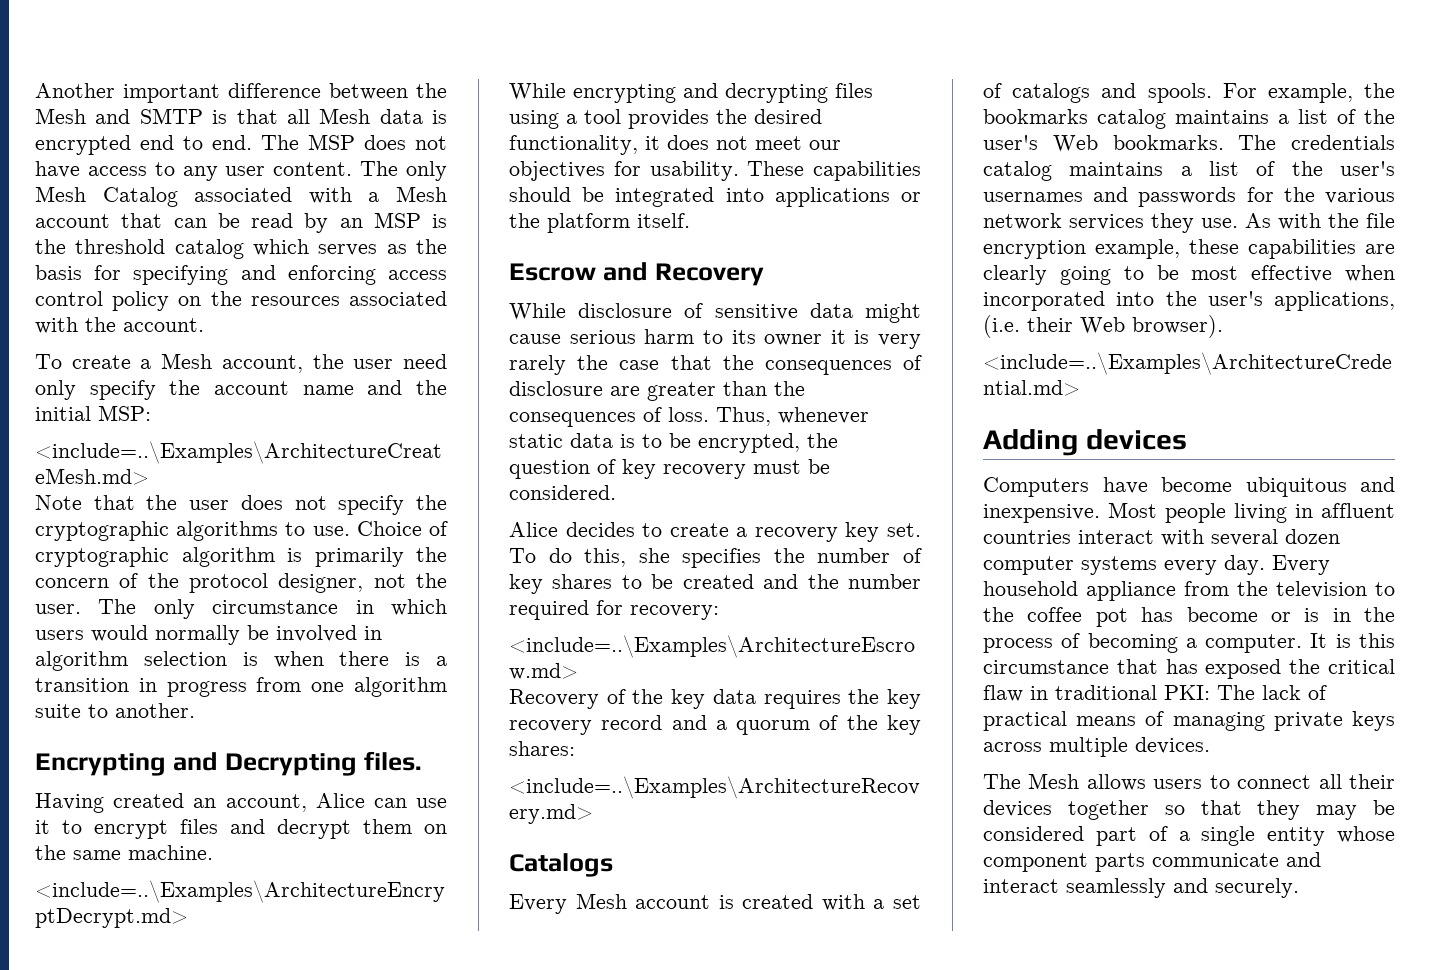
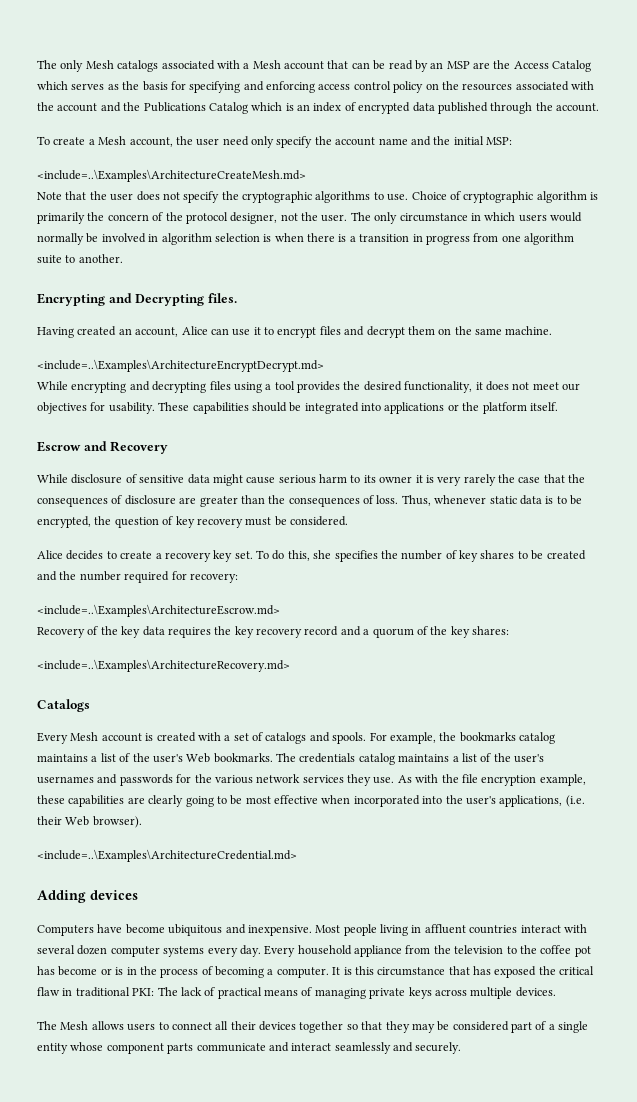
[35,83,447,103] [35,108,447,124] [35,134,447,155] [35,161,353,181] Another important difference between the Mesh and SMTP is that all Mesh data is encrypted end to end. The MSP does not have access to any user content. -> (37, 64) none
[102,187,178,207] Catalog -> [117,60,159,72] catalogs
[432,214,447,228] [35,239,244,259] is the threshold catalog -> [473,60,592,72] are the Access Catalog
(116, 324) none -> [57,102,553,114] account and the Publications Catalog which is an index of encrypted data published through the

